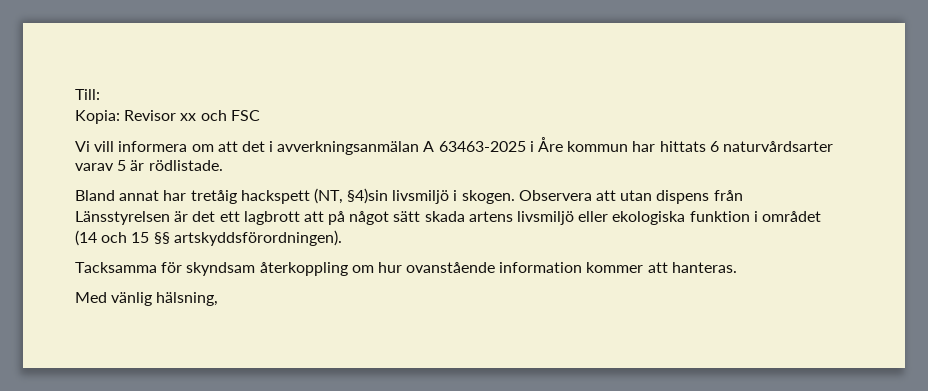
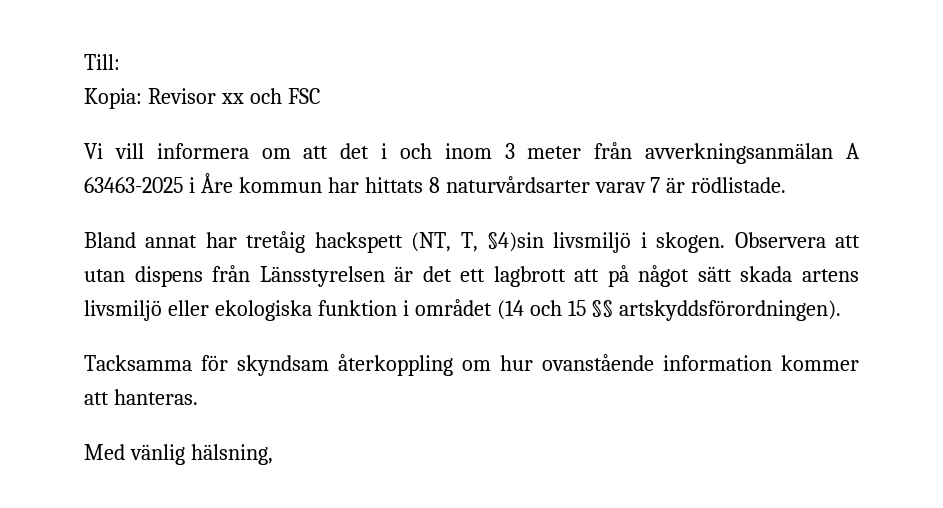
(274, 146) none -> [399,142,633,159] och inom 3 meter från
[709,141,719,152] 6 -> [428,177,440,193] 8
[117,160,127,171] 5 -> [650,177,661,193] 7
(343, 196) none -> [460,232,478,252] T,

